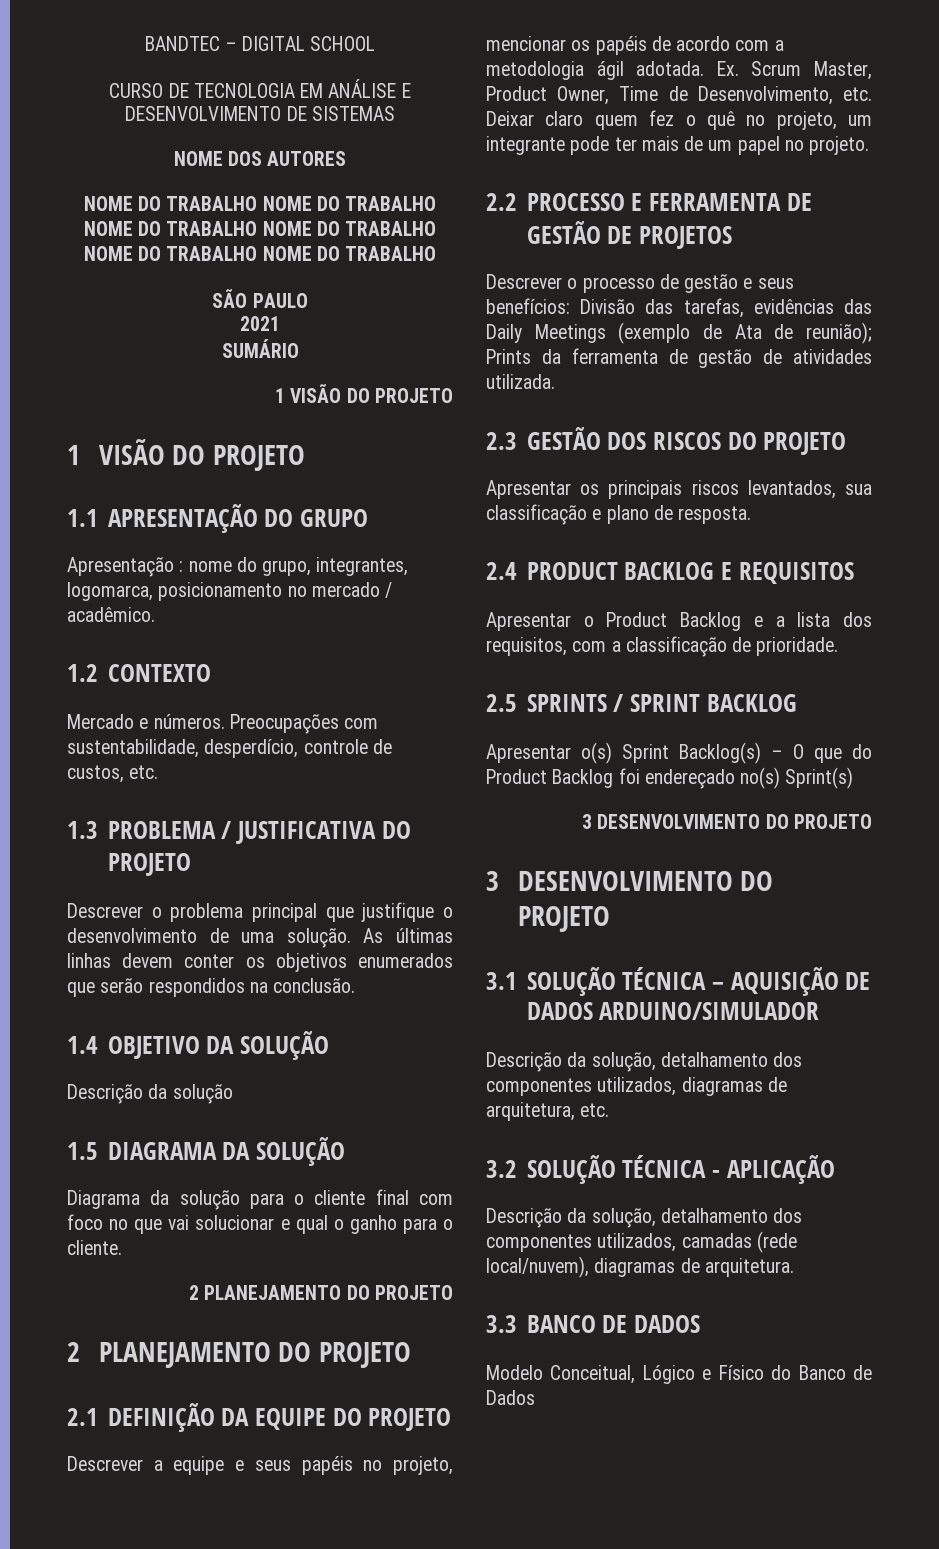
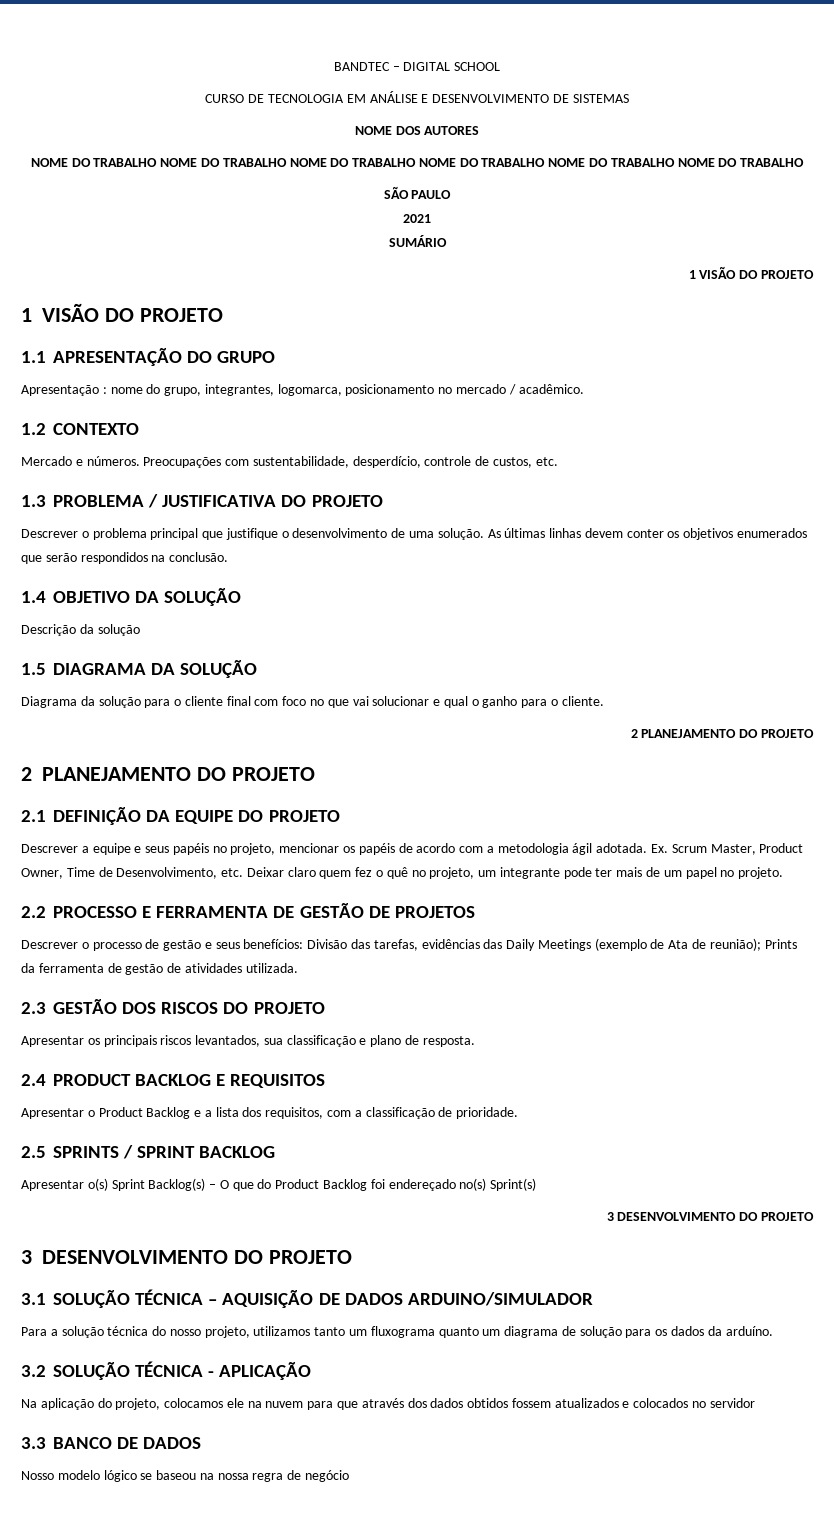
[486,1052,803,1072] [486,1077,787,1096] [486,1102,610,1121] Descrição da solução, detalhamento dos componentes utilizados, diagramas de arquitetura, etc. -> [21,1326,773,1338] Para a solução técnica do nosso projeto, utilizamos tanto um fluxograma quanto um diagrama de solução para os dados da arduíno.
[486,1208,803,1228] [486,1231,797,1253] [486,1256,794,1278] [486,1315,700,1333] [486,1365,872,1384] [486,1390,535,1405] Descrição da solução, detalhamento dos componentes utilizados, camadas (rede local/nuvem), diagramas de arquitetura. // 3.3 BANCO DE DADOS // Modelo Conceitual, Lógico e Físico do Banco de Dados -> [21,1398,755,1410] [21,1437,202,1449] [21,1470,350,1482] Na aplicação do projeto, colocamos ele na nuvem para que através dos dados obtidos fossem atualizados e colocados no servidor // 3.3 BANCO DE DADOS // Nosso modelo lógico se baseou na nossa regra de negócio

